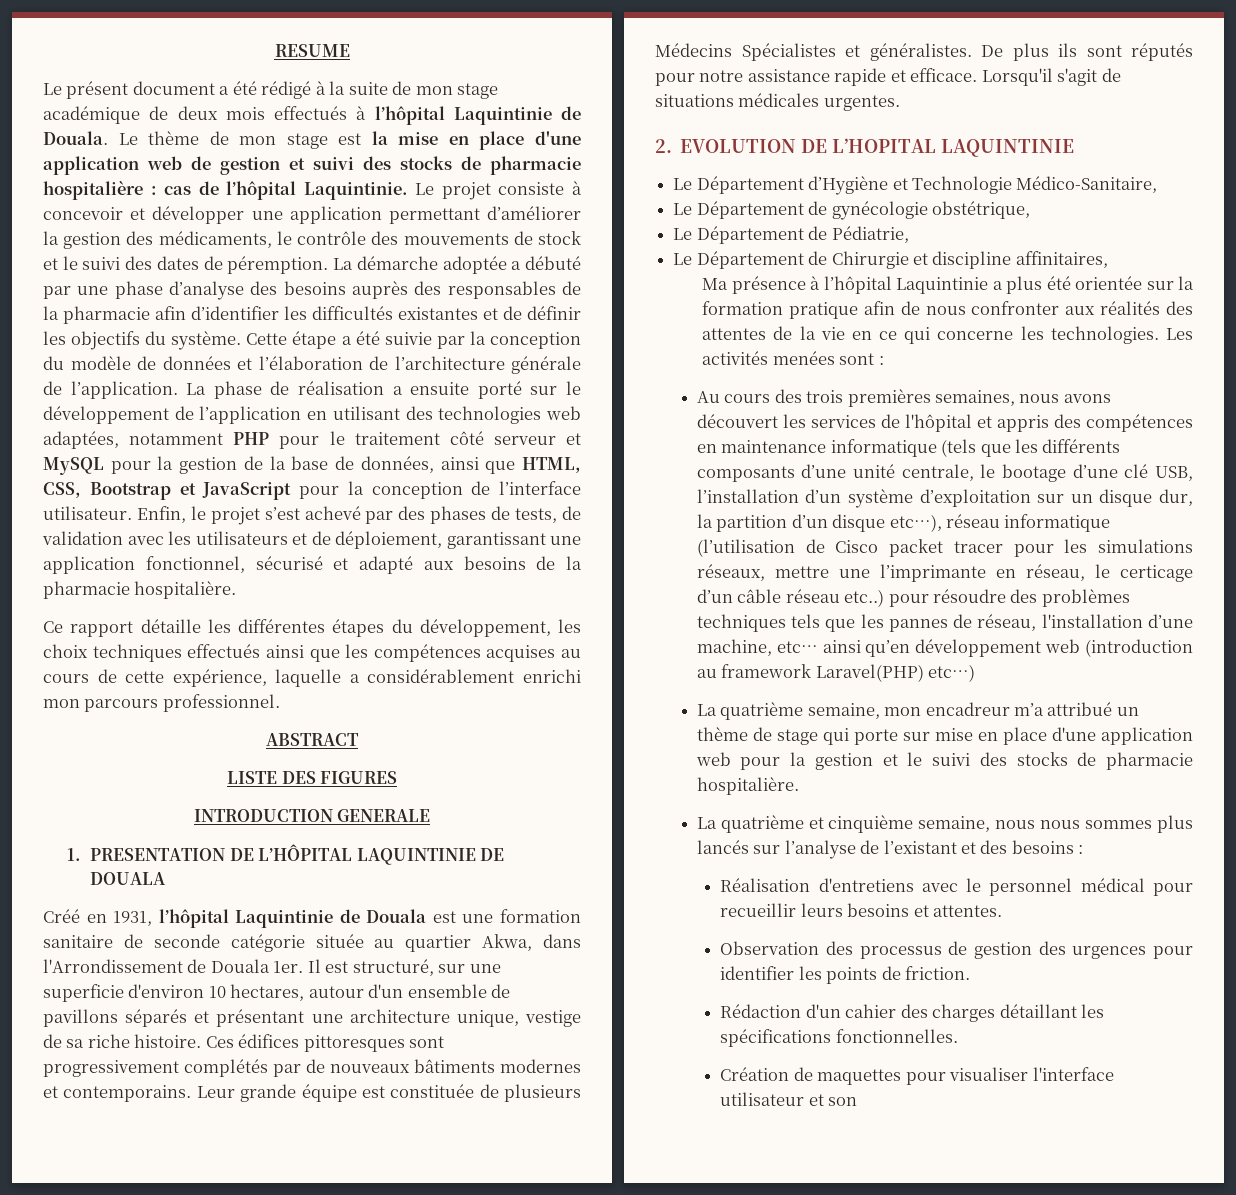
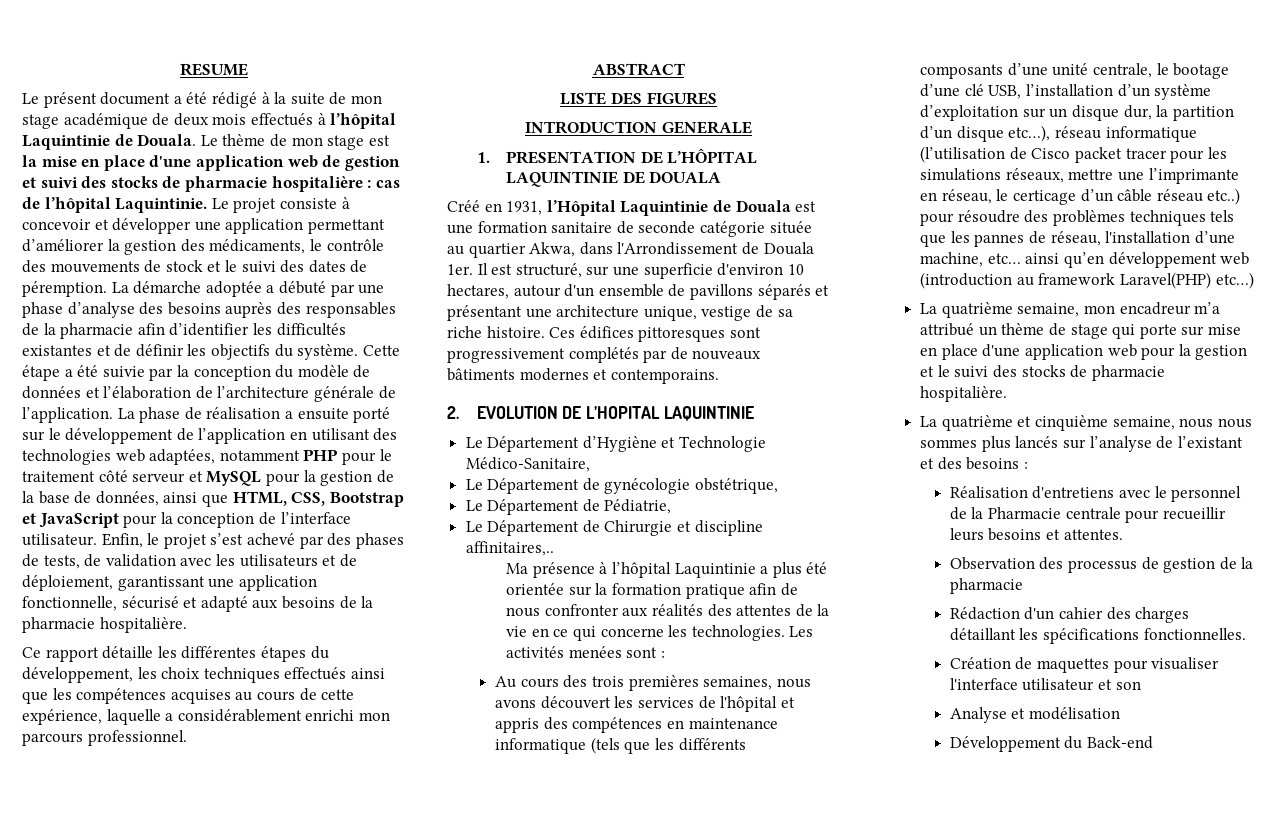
[145,556,245,573] fonctionnel, -> [22,596,117,611] fonctionnelle,
[158,909,229,928] l’hôpital -> [546,200,616,216] l’Hôpital
[196,1084,581,1102] [655,43,1193,61] [655,68,1121,86] [655,93,900,111] Leur grande équipe est constituée de plusieurs Médecins Spécialistes et généralistes. De plus ils sont réputés pour notre assistance rapide et efficace. Lorsqu'il s'agit de situations médicales urgentes. -> (719, 376) none
[1015,251,1108,268] affinitaires, -> [465,541,554,556] affinitaires,..
[1080,878,1145,892] médical -> [949,507,1121,520] de la Pharmacie centrale
[1038,941,1193,959] [720,966,971,984] des urgences pour identifier les points de friction. -> [1219,557,1254,570] [949,578,1023,594] de la pharmacie
(858, 1101) none -> [949,707,1121,723] [949,736,1154,752] // Analyse et modélisation // Développement du Back-end

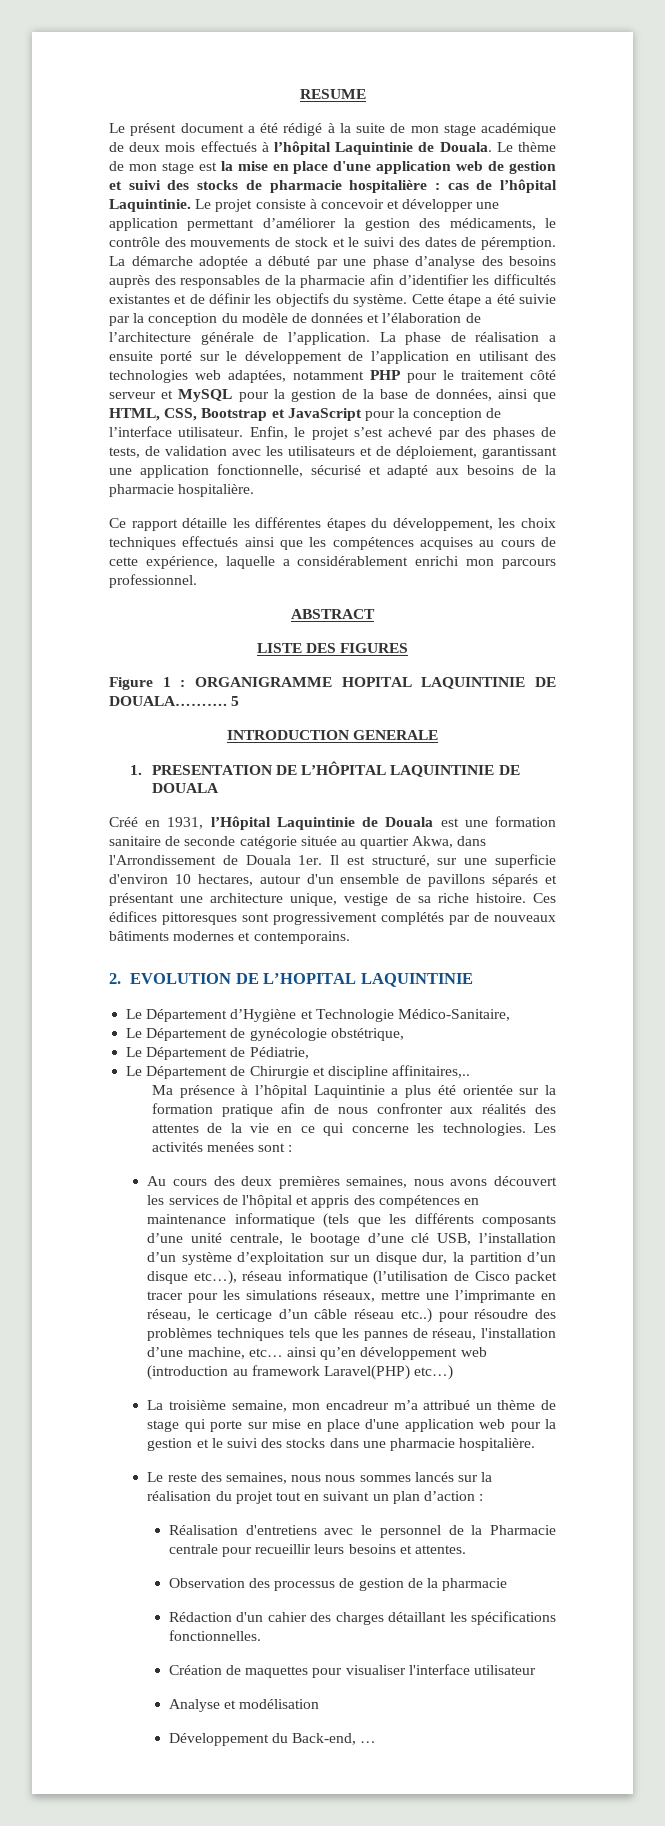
(717, 98) none -> [109,677,556,690] [109,696,240,706] // Figure 1 : ORGANIGRAMME HOPITAL LAQUINTINIE DE DOUALA………. 5
[592,676,625,687] trois -> [241,1176,273,1186] deux
[941,302,1013,318] quatrième -> [169,1400,227,1410] troisième
[1070,365,1165,381] [920,386,1008,402] [920,415,1175,431] de pharmacie hospitalière. // La quatrième et cinquième semaine, -> [329,1438,536,1451] [147,1472,288,1484] dans une pharmacie hospitalière. // Le reste des semaines,
[981,436,1011,452] plus -> (411, 1478) none
[1089,436,1243,452] [920,457,1020,470] l’analyse de l’existant et des besoins -> [481,1472,493,1482] [147,1491,475,1504] la réalisation du projet tout en suivant un plan d’action
[1098,679,1141,690] et son -> (536, 1670) none
[1087,736,1154,749] Back-end -> [292,1733,377,1745] Back-end, …

